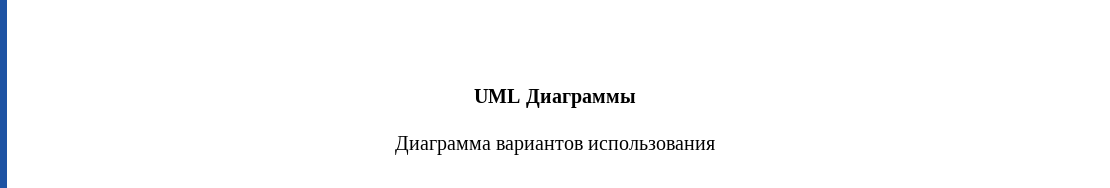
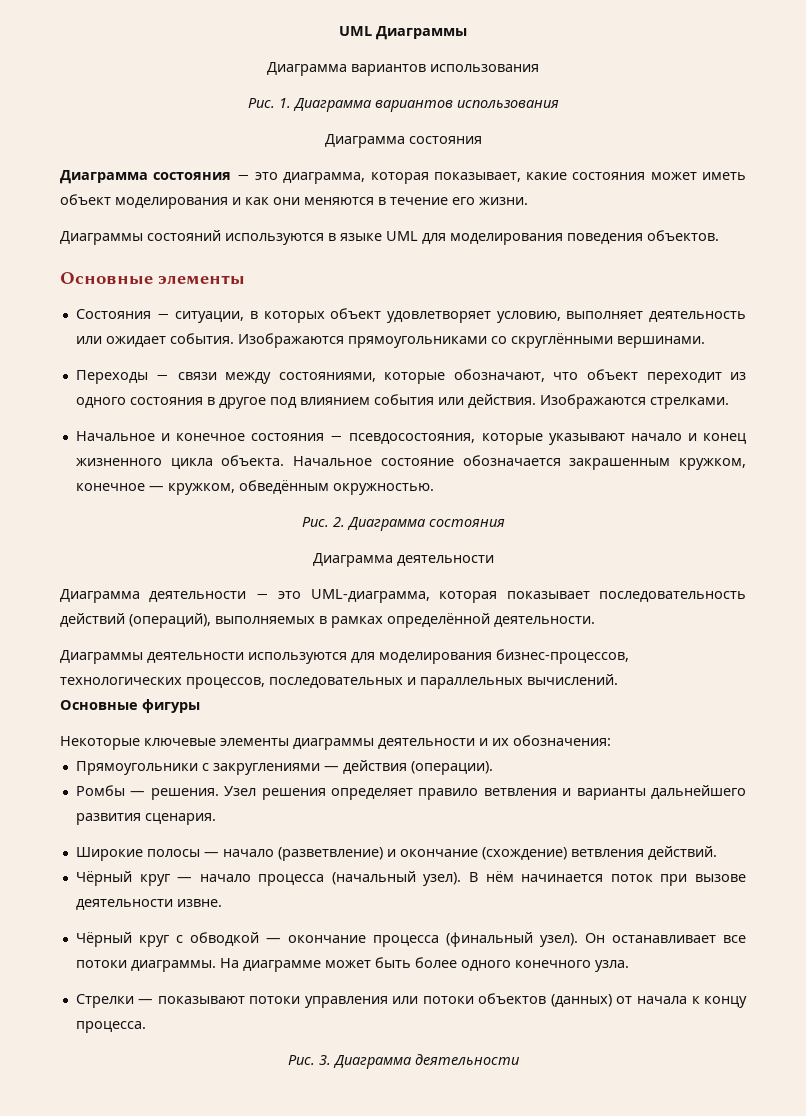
(716, 145) none -> [247,98,559,112] [324,134,482,148] [60,170,746,184] [60,194,528,209] [60,230,719,245] [60,272,245,285] [75,308,746,323] [75,333,705,348] [75,369,746,384] [75,394,729,409] [75,431,747,445] [75,455,746,470] [75,480,434,495] [301,517,505,531] [312,553,494,567] [60,589,746,603] [60,613,595,628] [60,649,629,664] [60,674,618,689] [60,699,200,713] [60,735,611,750] [75,760,493,775] [75,785,746,800] [75,813,216,825] [75,846,717,861] [75,871,746,886] [75,899,222,910] [75,932,746,947] [75,957,629,972] [75,993,747,1008] [75,1021,146,1033] [287,1054,519,1069] // Рис. 1. Диаграмма вариантов использования // Диаграмма состояния // Диаграмма состояния − это диаграмма, которая показывает, какие состояния может иметь объект моделирования и как они меняются в течение его жизни. // Диаграммы состояний используются в языке UML для моделирования поведения объектов. // Основные элементы // Состояния − ситуации, в которых объект удовлетворяет условию, выполняет деятельность или ожидает события. Изображаются прямоугольниками со скруглёнными вершинами. // Переходы − связи между состояниями, которые обозначают, что объект переходит из одного состояния в другое под влиянием события или действия. Изображаются стрелками. // Начальное и конечное состояния − псевдосостояния, которые указывают начало и конец жизненного цикла объекта. Начальное состояние обозначается закрашенным кружком, конечное — кружком, обведённым окружностью. // Рис. 2. Диаграмма состояния // Диаграмма деятельности // Диаграмма деятельности − это UML-диаграмма, которая показывает последовательность действий (операций), выполняемых в рамках определённой деятельности. // Диаграммы деятельности используются для моделирования бизнес-процессов, технологических процессов, последовательных и параллельных вычислений. // Основные фигуры // Некоторые ключевые элементы диаграммы деятельности и их обозначения: // Прямоугольники с закруглениями — действия (операции). // Ромбы — решения. Узел решения определяет правило ветвления и варианты дальнейшего развития сценария. // Широкие полосы — начало (разветвление) и окончание (схождение) ветвления действий. // Чёрный круг — начало процесса (начальный узел). В нём начинается поток при вызове деятельности извне. // Чёрный круг с обводкой — окончание процесса (финальный узел). Он останавливает все потоки диаграммы. На диаграмме может быть более одного конечного узла. // Стрелки — показывают потоки управления или потоки объектов (данных) от начала к концу процесса. // Рис. 3. Диаграмма деятельности

